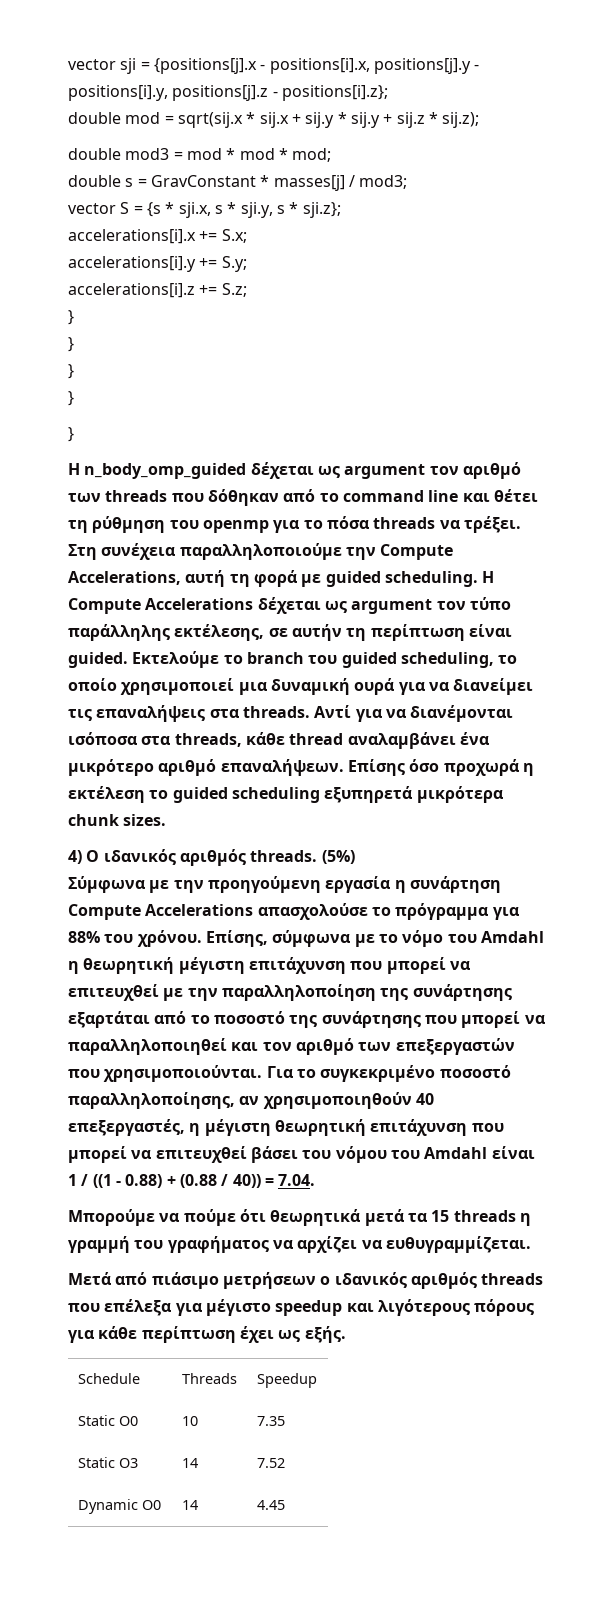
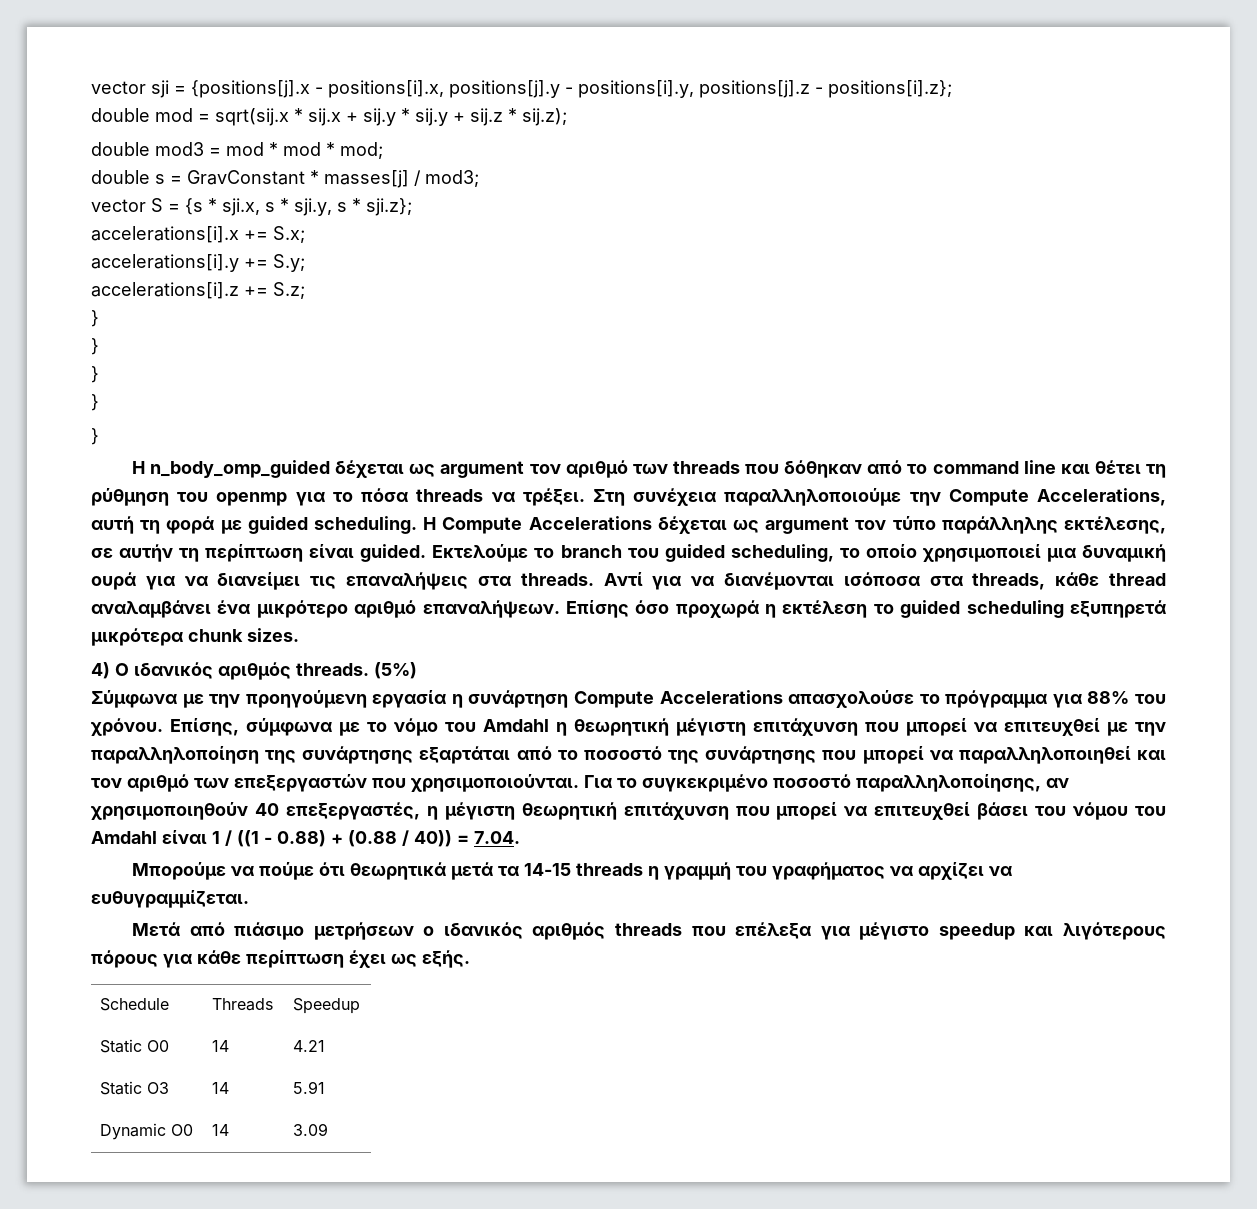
[431,1210,450,1222] 15 -> [523,863,571,876] 14-15
[181,1416,198,1426] [256,1416,285,1426] 10 | 7.35 -> [212,1040,230,1052] [293,1040,326,1052] 14 | 4.21
[256,1458,285,1468] 7.52 -> [293,1081,326,1094] 5.91
[256,1500,285,1510] 4.45 -> [293,1123,329,1136] 3.09

